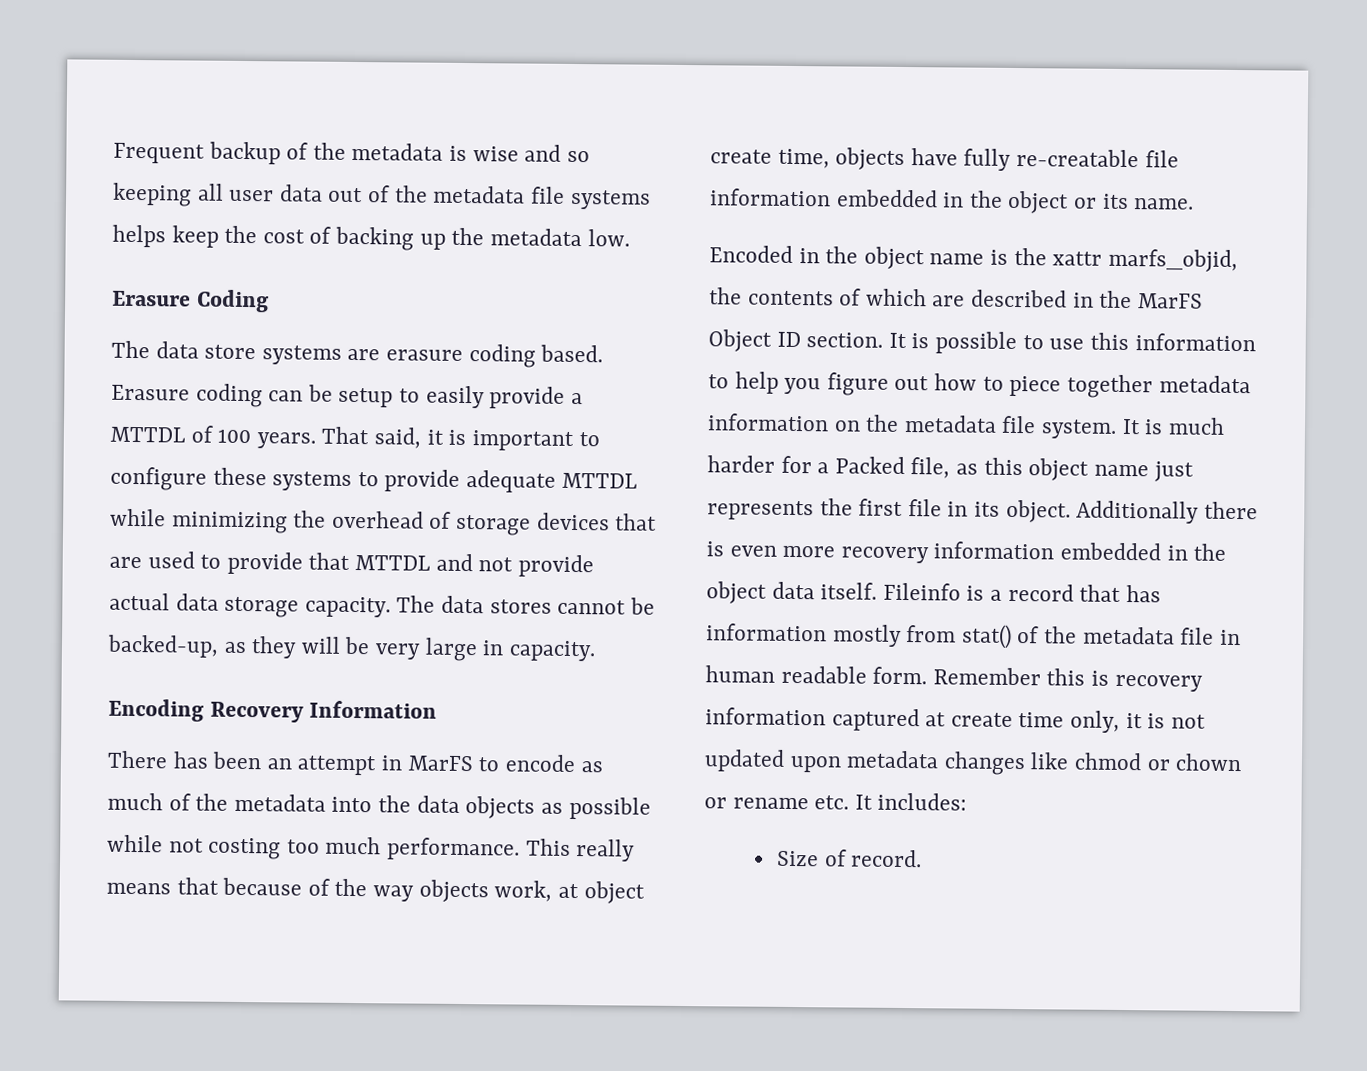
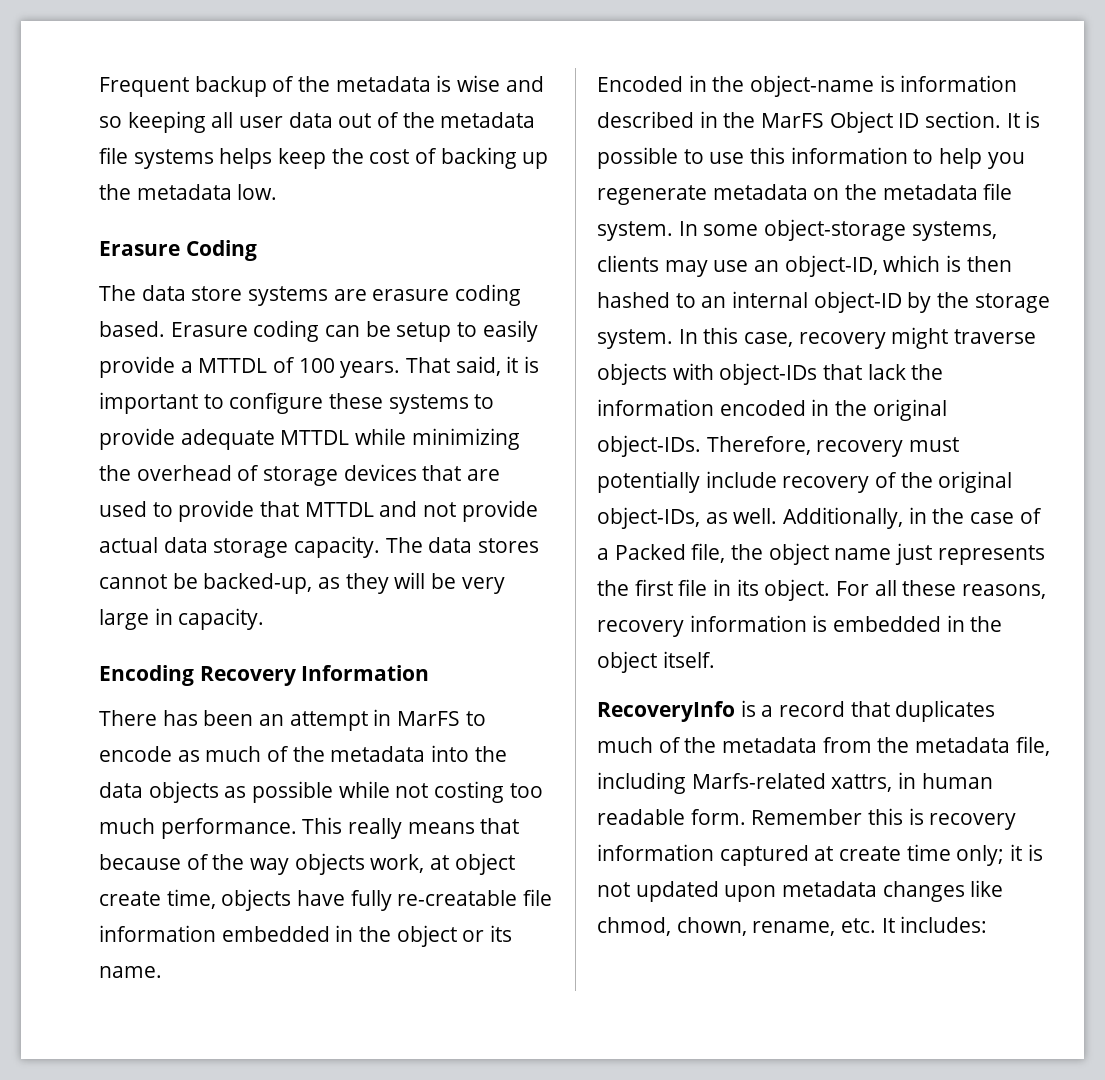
[863,246,1238,273] [709,287,966,307] object name is the xattr marfs_objid, the contents of which are -> [750,75,1018,97] object-name is information
[826,372,1251,399] [707,413,829,432] figure out how to piece together metadata information -> [597,184,808,205] regenerate metadata
[1121,417,1225,435] [707,455,812,474] It is much harder for -> [678,219,997,241] [597,255,1012,277] [597,291,1050,313] [597,327,1037,349] [597,363,944,385] [597,399,947,421] [597,435,960,457] [597,471,1013,493] [597,507,1042,529] In some object-storage systems, clients may use an object-ID, which is then hashed to an internal object-ID by the storage system. In this case, recovery might traverse objects with object-IDs that lack the information encoded in the original object-IDs. Therefore, recovery must potentially include recovery of the original object-IDs, as well. Additionally, in the case of
[956,457,1023,476] as this -> [731,544,764,560] the
[1076,500,1258,524] [706,541,1227,564] [706,581,815,604] Additionally there is even more recovery information embedded in the object data -> [836,580,1047,599] [597,615,1003,637] [597,651,657,673] For all these reasons, recovery information is embedded in the object
[882,582,961,601] Fileinfo -> [597,701,735,722] // RecoveryInfo
[1125,585,1161,603] [706,623,1215,649] has information mostly from stat() of the metadata file -> [895,700,996,722] [597,736,1050,756] [597,772,893,794] duplicates much of the metadata from the metadata file, including Marfs-related xattrs,
[1070,710,1121,733] only, -> [956,845,1005,866] only;
[1074,752,1243,772] [704,797,809,810] chmod or chown or rename -> [597,917,836,936] chmod, chown, rename,
[777,849,923,868] // Size of record. -> (988, 924) none

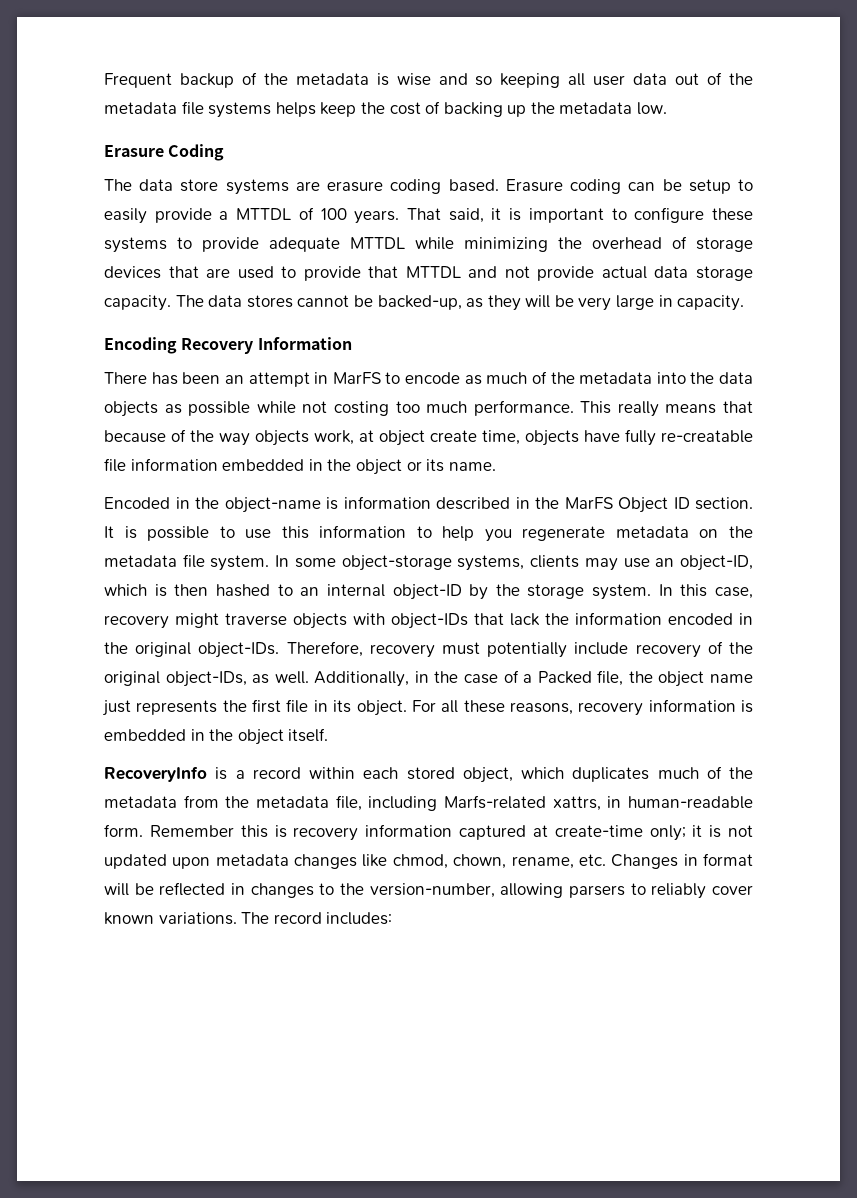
[850,701,890,717] that -> [309,767,564,783] within each stored object, which
[921,773,993,789] [597,809,685,825] human readable -> [628,796,753,809] human-readable
[839,844,951,861] create time -> [554,825,643,837] create-time
[881,918,895,933] It -> [611,853,753,869] [104,882,753,899] [104,912,322,925] Changes in format will be reflected in changes to the version-number, allowing parsers to reliably cover known variations. The record

